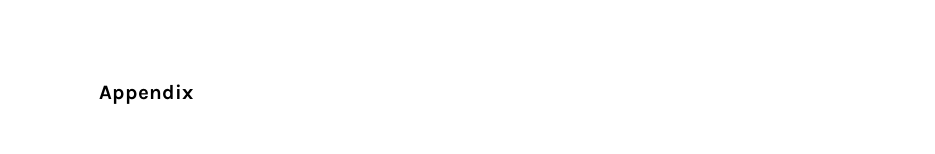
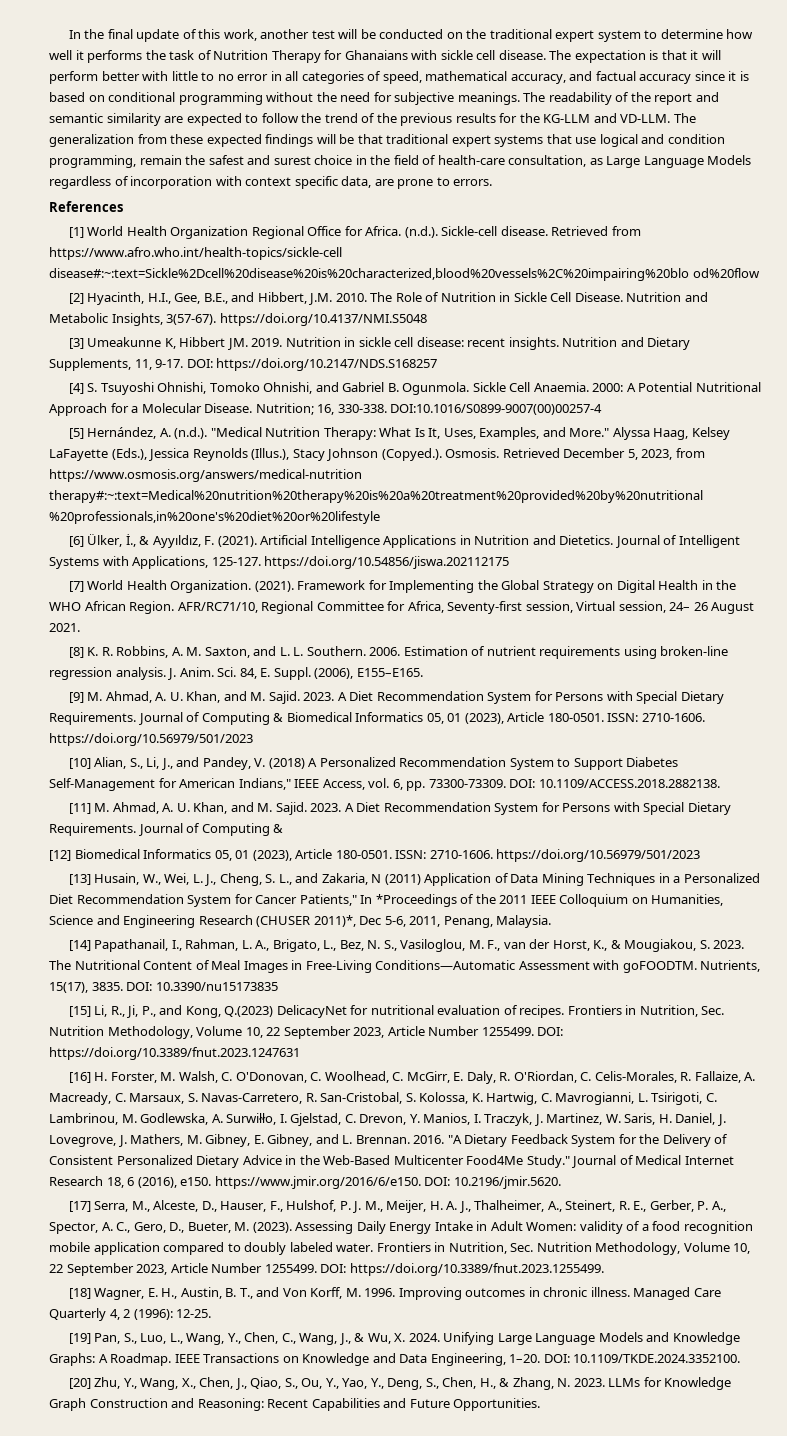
[99,84,193,104] Appendix -> [68,29,754,42] [49,50,721,63] [49,71,749,84] [49,92,719,105] [49,113,696,126] [49,134,725,147] [49,155,752,168] [49,176,493,189] [49,201,123,212] [68,226,641,239] [49,247,342,260] [49,268,760,281] [68,292,708,305] [49,313,427,326] [68,337,691,350] [49,358,438,371] [68,382,761,395] [49,403,603,416] [68,427,730,440] [49,448,705,461] [49,469,362,482] [49,490,703,503] [49,511,380,524] [68,534,740,548] [49,556,510,569] [68,580,737,593] [49,601,755,614] [49,623,80,632] [68,646,729,659] [49,667,423,680] [68,691,724,704] [49,712,705,725] [49,733,253,746] [68,757,679,770] [49,778,720,791] [68,802,731,815] [49,823,284,836] [49,849,701,862] [68,873,760,886] [49,894,724,907] [49,915,552,928] [68,939,745,952] [49,960,761,973] [49,982,278,993] [68,1005,725,1018] [49,1026,564,1039] [49,1047,300,1060] [68,1071,756,1084] [49,1092,717,1105] [49,1113,726,1126] [49,1134,729,1147] [49,1155,734,1168] [49,1176,561,1189] [68,1200,726,1213] [49,1221,753,1234] [49,1242,751,1255] [49,1263,604,1276] [68,1287,721,1300] [49,1308,212,1321] [68,1332,740,1345] [49,1353,741,1366] [68,1377,732,1390] [49,1398,541,1411] In the final update of this work, another test will be conducted on the traditional expert system to determine how well it performs the task of Nutrition Therapy for Ghanaians with sickle cell disease. The expectation is that it will perform better with little to no error in all categories of speed, mathematical accuracy, and factual accuracy since it is based on conditional programming without the need for subjective meanings. The readability of the report and semantic similarity are expected to follow the trend of the previous results for the KG-LLM and VD-LLM. The generalization from these expected findings will be that traditional expert systems that use logical and condition programming, remain the safest and surest choice in the field of health-care consultation, as Large Language Models regardless of incorporation with context specific data, are prone to errors. // References // [1] World Health Organization Regional Office for Africa. (n.d.). Sickle-cell disease. Retrieved from https://www.afro.who.int/health-topics/sickle-cell disease#:~:text=Sickle%2Dcell%20disease%20is%20characterized,blood%20vessels%2C%20impairing%20blo od%20flow // [2] Hyacinth, H.I., Gee, B.E., and Hibbert, J.M. 2010. The Role of Nutrition in Sickle Cell Disease. Nutrition and Metabolic Insights, 3(57-67). https://doi.org/10.4137/NMI.S5048 // [3] Umeakunne K, Hibbert JM. 2019. Nutrition in sickle cell disease: recent insights. Nutrition and Dietary Supplements, 11, 9-17. DOI: https://doi.org/10.2147/NDS.S168257 // [4] S. Tsuyoshi Ohnishi, Tomoko Ohnishi, and Gabriel B. Ogunmola. Sickle Cell Anaemia. 2000: A Potential Nutritional Approach for a Molecular Disease. Nutrition; 16, 330-338. DOI:10.1016/S0899-9007(00)00257-4 // [5] Hernández, A. (n.d.). "Medical Nutrition Therapy: What Is It, Uses, Examples, and More." Alyssa Haag, Kelsey LaFayette (Eds.), Jessica Reynolds (Illus.), Stacy Johnson (Copyed.). Osmosis. Retrieved December 5, 2023, from https://www.osmosis.org/answers/medical-nutrition therapy#:~:text=Medical%20nutrition%20therapy%20is%20a%20treatment%20provided%20by%20nutritional %20professionals,in%20one's%20diet%20or%20lifestyle // [6] Ülker, İ., & Ayyıldız, F. (2021). Artificial Intelligence Applications in Nutrition and Dietetics. Journal of Intelligent Systems with Applications, 125-127. https://doi.org/10.54856/jiswa.202112175 // [7] World Health Organization. (2021). Framework for Implementing the Global Strategy on Digital Health in the WHO African Region. AFR/RC71/10, Regional Committee for Africa, Seventy-first session, Virtual session, 24– 26 August 2021. // [8] K. R. Robbins, A. M. Saxton, and L. L. Southern. 2006. Estimation of nutrient requirements using broken-line regression analysis. J. Anim. Sci. 84, E. Suppl. (2006), E155–E165. // [9] M. Ahmad, A. U. Khan, and M. Sajid. 2023. A Diet Recommendation System for Persons with Special Dietary Requirements. Journal of Computing & Biomedical Informatics 05, 01 (2023), Article 180-0501. ISSN: 2710-1606. https://doi.org/10.56979/501/2023 // [10] Alian, S., Li, J., and Pandey, V. (2018) A Personalized Recommendation System to Support Diabetes Self-Management for American Indians," IEEE Access, vol. 6, pp. 73300-73309. DOI: 10.1109/ACCESS.2018.2882138. // [11] M. Ahmad, A. U. Khan, and M. Sajid. 2023. A Diet Recommendation System for Persons with Special Dietary Requirements. Journal of Computing & // [12] Biomedical Informatics 05, 01 (2023), Article 180-0501. ISSN: 2710-1606. https://doi.org/10.56979/501/2023 // [13] Husain, W., Wei, L. J., Cheng, S. L., and Zakaria, N (2011) Application of Data Mining Techniques in a Personalized Diet Recommendation System for Cancer Patients," In *Proceedings of the 2011 IEEE Colloquium on Humanities, Science and Engineering Research (CHUSER 2011)*, Dec 5-6, 2011, Penang, Malaysia. // [14] Papathanail, I., Rahman, L. A., Brigato, L., Bez, N. S., Vasiloglou, M. F., van der Horst, K., & Mougiakou, S. 2023. The Nutritional Content of Meal Images in Free-Living Conditions—Automatic Assessment with goFOODTM. Nutrients, 15(17), 3835. DOI: 10.3390/nu15173835 // [15] Li, R., Ji, P., and Kong, Q.(2023) DelicacyNet for nutritional evaluation of recipes. Frontiers in Nutrition, Sec. Nutrition Methodology, Volume 10, 22 September 2023, Article Number 1255499. DOI: https://doi.org/10.3389/fnut.2023.1247631 // [16] H. Forster, M. Walsh, C. O'Donovan, C. Woolhead, C. McGirr, E. Daly, R. O'Riordan, C. Celis-Morales, R. Fallaize, A. Macready, C. Marsaux, S. Navas-Carretero, R. San-Cristobal, S. Kolossa, K. Hartwig, C. Mavrogianni, L. Tsirigoti, C. Lambrinou, M. Godlewska, A. Surwiłło, I. Gjelstad, C. Drevon, Y. Manios, I. Traczyk, J. Martinez, W. Saris, H. Daniel, J. Lovegrove, J. Mathers, M. Gibney, E. Gibney, and L. Brennan. 2016. "A Dietary Feedback System for the Delivery of Consistent Personalized Dietary Advice in the Web-Based Multicenter Food4Me Study." Journal of Medical Internet Research 18, 6 (2016), e150. https://www.jmir.org/2016/6/e150. DOI: 10.2196/jmir.5620. // [17] Serra, M., Alceste, D., Hauser, F., Hulshof, P. J. M., Meijer, H. A. J., Thalheimer, A., Steinert, R. E., Gerber, P. A., Spector, A. C., Gero, D., Bueter, M. (2023). Assessing Daily Energy Intake in Adult Women: validity of a food recognition mobile application compared to doubly labeled water. Frontiers in Nutrition, Sec. Nutrition Methodology, Volume 10, 22 September 2023, Article Number 1255499. DOI: https://doi.org/10.3389/fnut.2023.1255499. // [18] Wagner, E. H., Austin, B. T., and Von Korff, M. 1996. Improving outcomes in chronic illness. Managed Care Quarterly 4, 2 (1996): 12-25. // [19] Pan, S., Luo, L., Wang, Y., Chen, C., Wang, J., & Wu, X. 2024. Unifying Large Language Models and Knowledge Graphs: A Roadmap. IEEE Transactions on Knowledge and Data Engineering, 1–20. DOI: 10.1109/TKDE.2024.3352100. // [20] Zhu, Y., Wang, X., Chen, J., Qiao, S., Ou, Y., Yao, Y., Deng, S., Chen, H., & Zhang, N. 2023. LLMs for Knowledge Graph Construction and Reasoning: Recent Capabilities and Future Opportunities.

